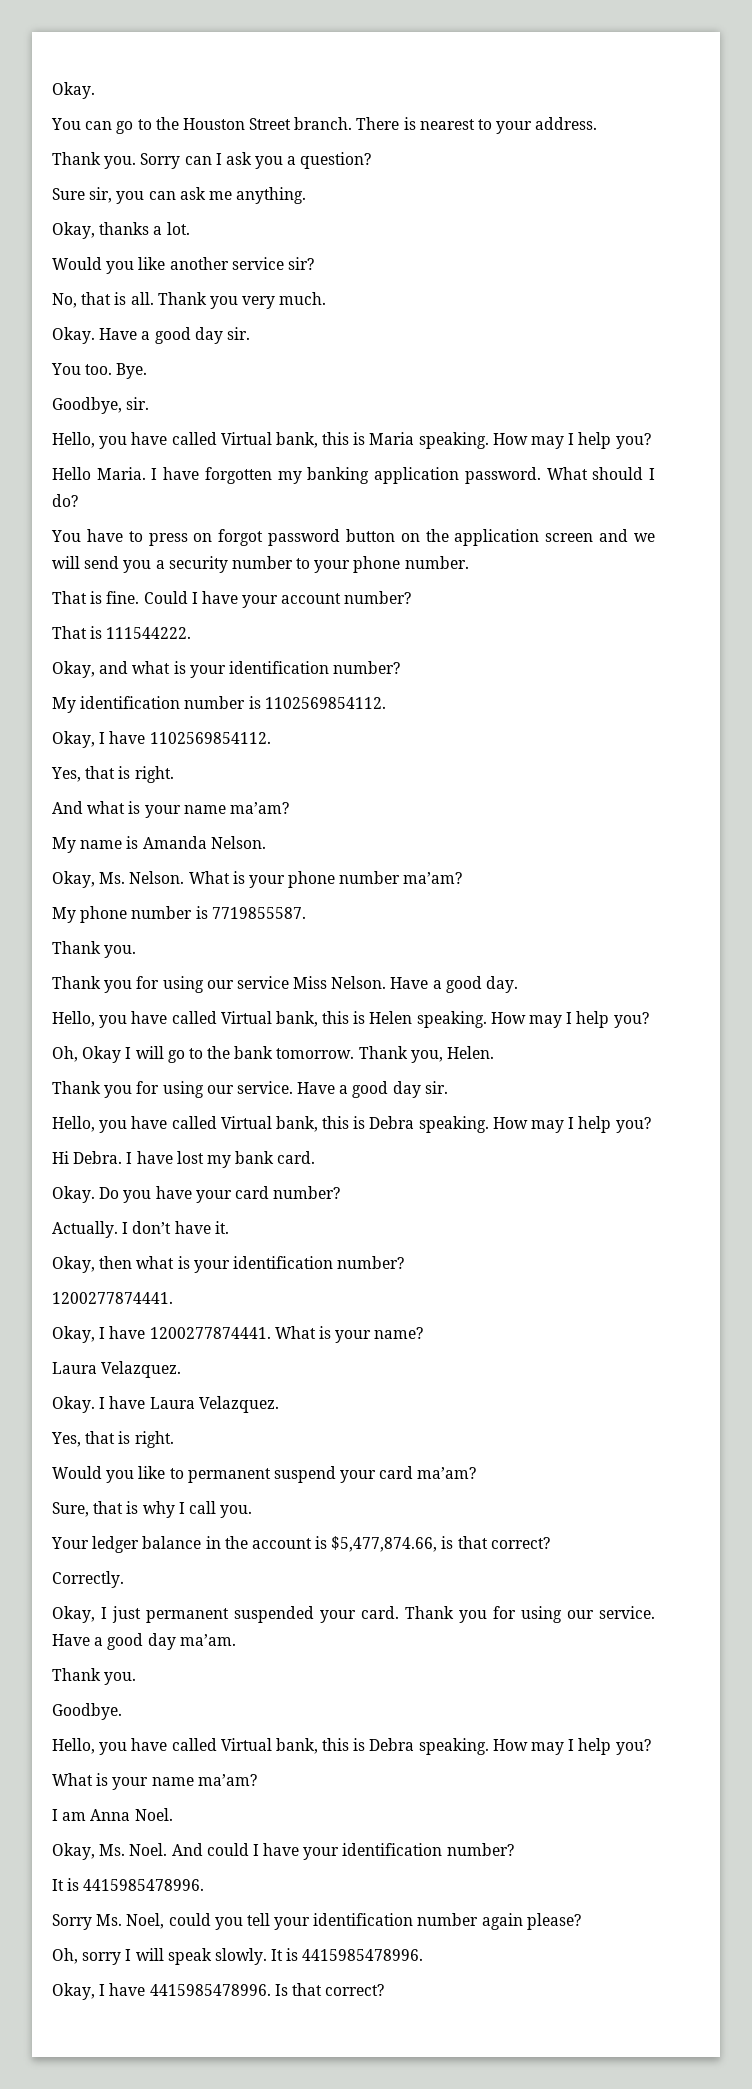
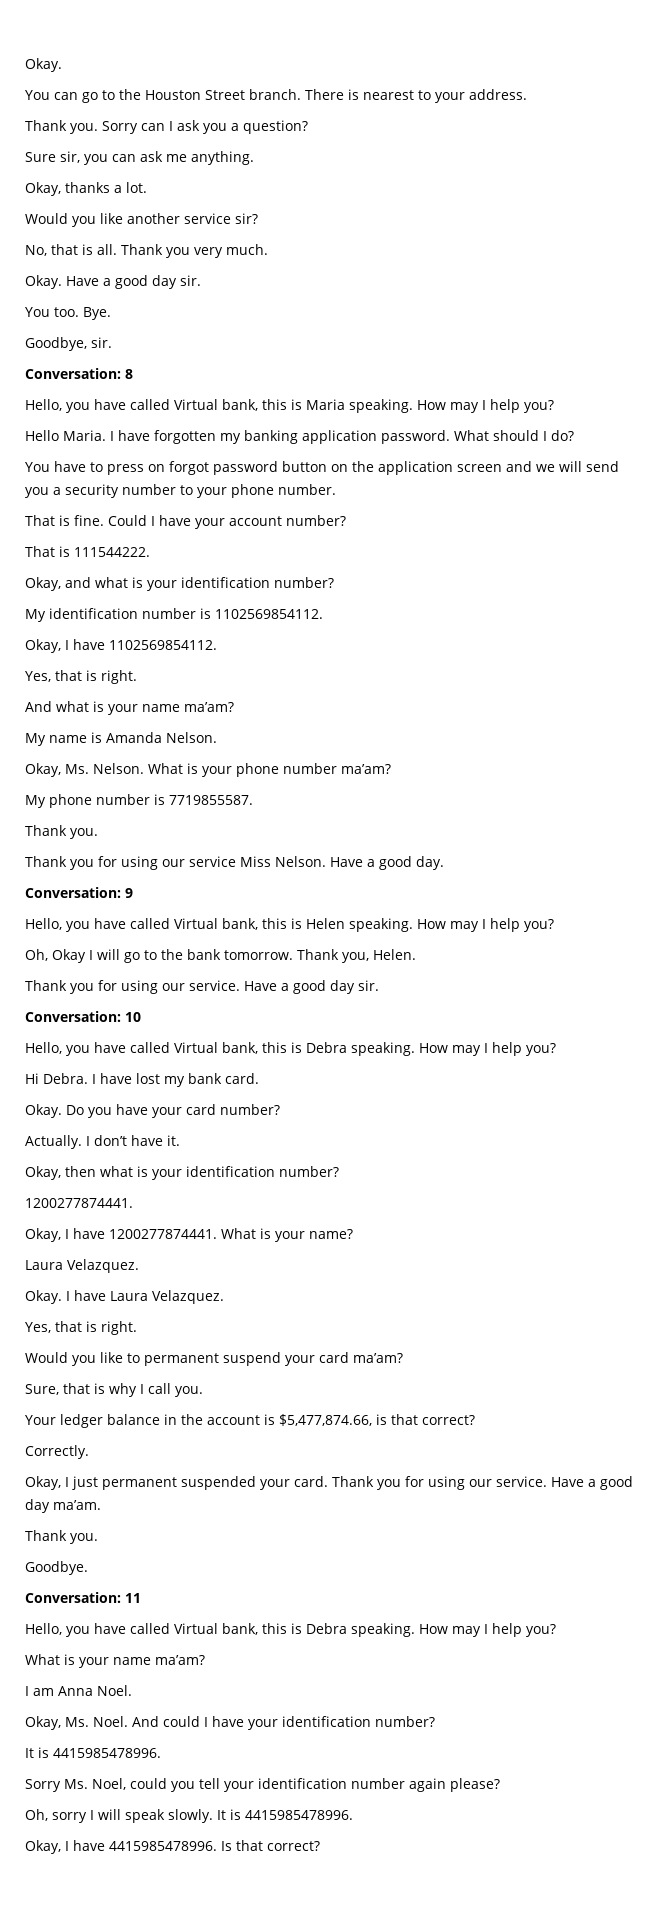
(150, 403) none -> [25,368,133,379] // Conversation: 8
(519, 984) none -> [25,887,133,898] // Conversation: 9
(448, 1087) none -> [25,1011,141,1022] // Conversation: 10
(122, 1711) none -> [25,1592,141,1603] // Conversation: 11

